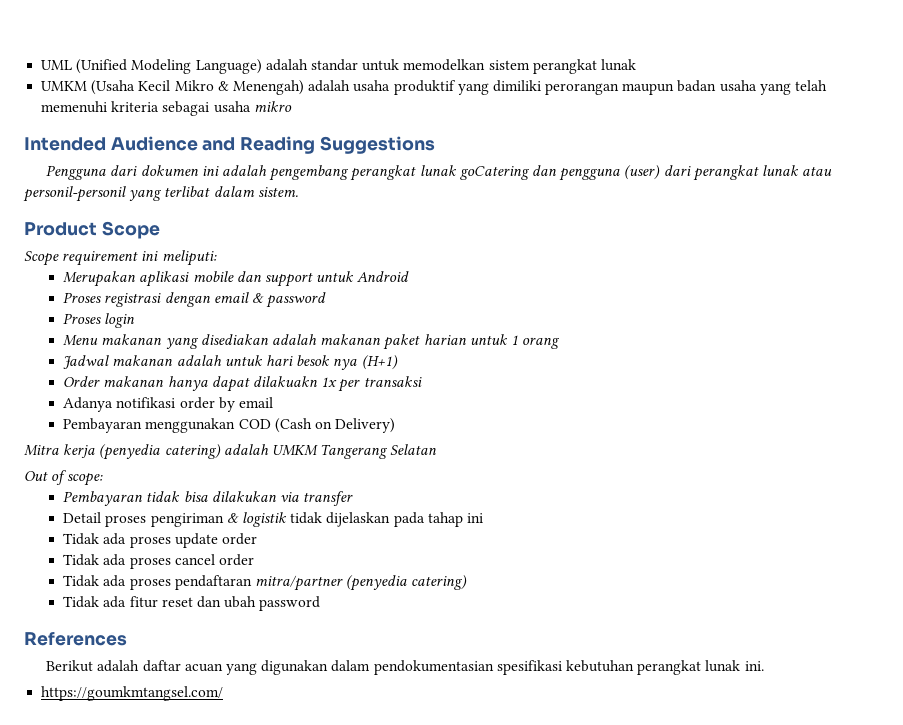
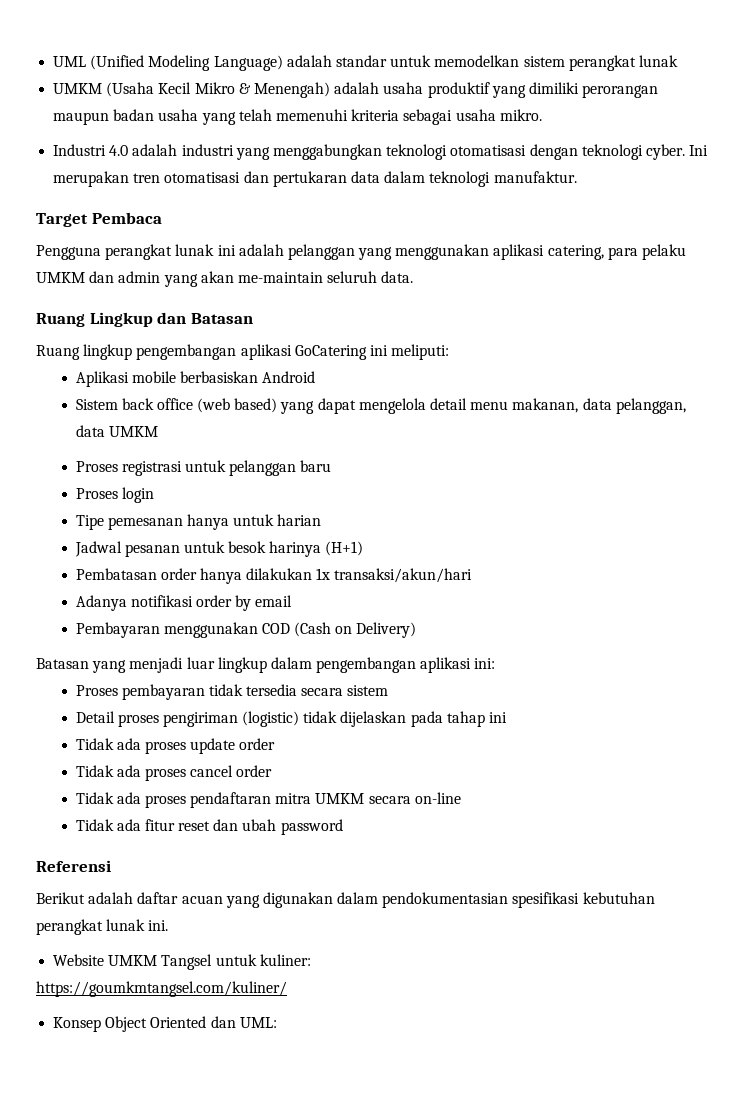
[253,101,292,112] [24,136,435,154] [46,165,833,181] [23,186,298,202] [24,221,160,239] [24,250,217,266] [63,271,410,287] [63,292,327,308] [63,313,136,328] [63,334,560,350] [63,355,398,370] [63,376,422,392] mikro // Intended Audience and Reading Suggestions // Pengguna dari dokumen ini adalah pengembang perangkat lunak goCatering dan pengguna (user) dari perangkat lunak atau personil-personil yang terlibat dalam sistem. // Product Scope // Scope requirement ini meliputi: // Merupakan aplikasi mobile dan support untuk Android // Proses registrasi dengan email & password // Proses login // Menu makanan yang disediakan adalah makanan paket harian untuk 1 orang // Jadwal makanan adalah untuk hari besok nya (H+1) // Order makanan hanya dapat dilakuakn 1x per transaksi -> [499,109,542,121] [53,144,709,160] [53,171,577,187] [36,212,162,227] [36,244,687,260] [36,271,414,287] [36,312,253,327] [36,344,450,360] [75,371,316,387] [75,398,686,414] [75,425,158,437] [75,460,332,476] [75,487,154,503] [75,514,322,530] [74,541,364,557] [75,568,473,584] mikro. // Industri 4.0 adalah industri yang menggabungkan teknologi otomatisasi dengan teknologi cyber. Ini merupakan tren otomatisasi dan pertukaran data dalam teknologi manufaktur. // Target Pembaca // Pengguna perangkat lunak ini adalah pelanggan yang menggunakan aplikasi catering, para pelaku UMKM dan admin yang akan me-maintain seluruh data. // Ruang Lingkup dan Batasan // Ruang lingkup pengembangan aplikasi GoCatering ini meliputi: // Aplikasi mobile berbasiskan Android // Sistem back office (web based) yang dapat mengelola detail menu makanan, data pelanggan, data UMKM // Proses registrasi untuk pelanggan baru // Proses login // Tipe pemesanan hanya untuk harian // Jadwal pesanan untuk besok harinya (H+1) // Pembatasan order hanya dilakukan 1x transaksi/akun/hari
[24,444,438,460] [24,470,104,486] [63,491,354,506] Mitra kerja (penyedia catering) adalah UMKM Tangerang Selatan // Out of scope: // Pembayaran tidak bisa dilakukan via transfer -> [36,657,496,673] [75,684,389,700] Batasan yang menjadi luar lingkup dalam pengembangan aplikasi ini: // Proses pembayaran tidak tersedia secara sistem
[226,512,287,527] & logistik -> [242,711,300,727] (logistic)
[254,575,468,591] mitra/partner (penyedia catering) -> [275,792,461,804] mitra UMKM secara on-line
[24,632,127,646] References -> [36,860,111,872] Referensi
[41,686,224,701] https://goumkmtangsel.com/ -> [53,954,311,970] [36,981,287,997] [53,1016,277,1032] Website UMKM Tangsel untuk kuliner: // https://goumkmtangsel.com/kuliner/ // Konsep Object Oriented dan UML:

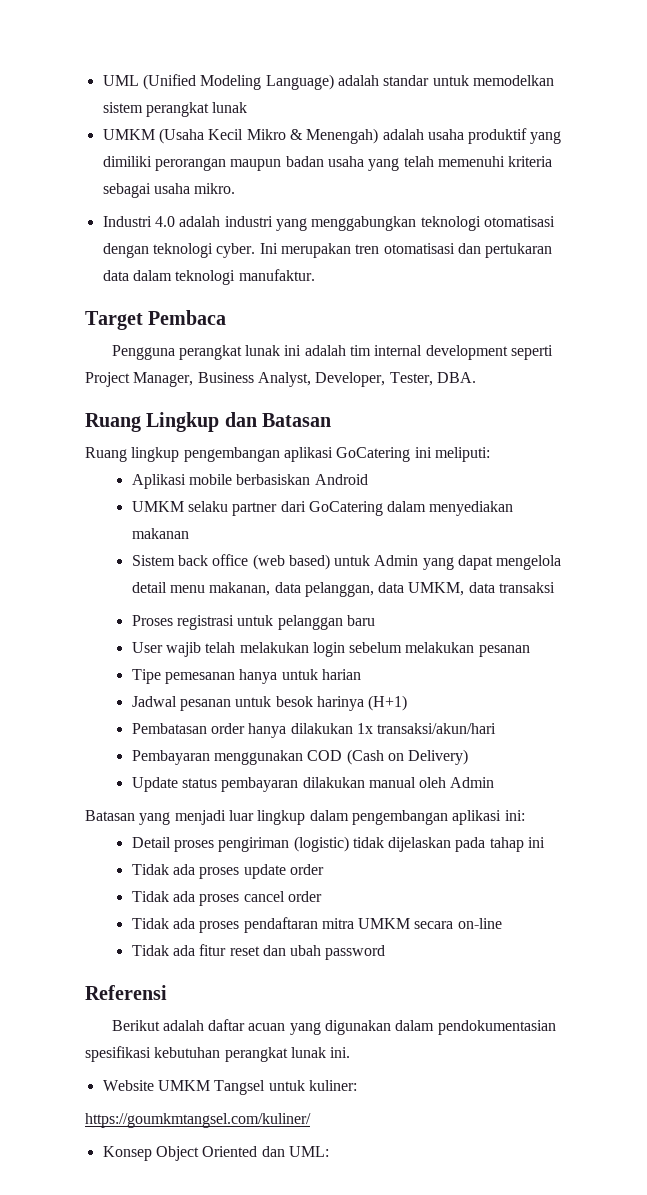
[287,244,687,260] [36,271,414,287] pelanggan yang menggunakan aplikasi catering, para pelaku UMKM dan admin yang akan me-maintain seluruh data. -> [350,345,554,360] [85,372,476,387] tim internal development seperti Project Manager, Business Analyst, Developer, Tester, DBA.
(316, 377) none -> [131,501,514,516] [131,528,189,539] // UMKM selaku partner dari GoCatering dalam menyediakan makanan
(278, 405) none -> [334,555,419,566] untuk Admin
[108,426,158,437] UMKM -> [408,582,556,596] UMKM, data transaksi
[75,487,154,503] Proses login -> [131,642,530,657] User wajib telah melakukan login sebelum melakukan pesanan
[75,595,293,611] // Adanya notifikasi order by email -> (497, 728) none
(417, 630) none -> [131,777,495,792] // Update status pembayaran dilakukan manual oleh Admin
[75,684,389,700] // Proses pembayaran tidak tersedia secara sistem -> (525, 815) none

